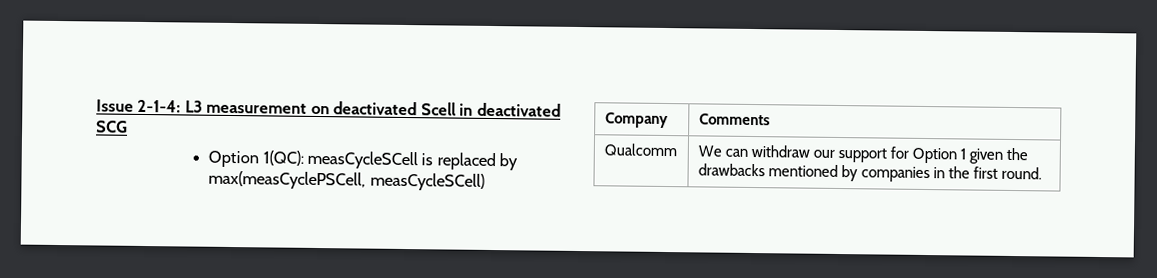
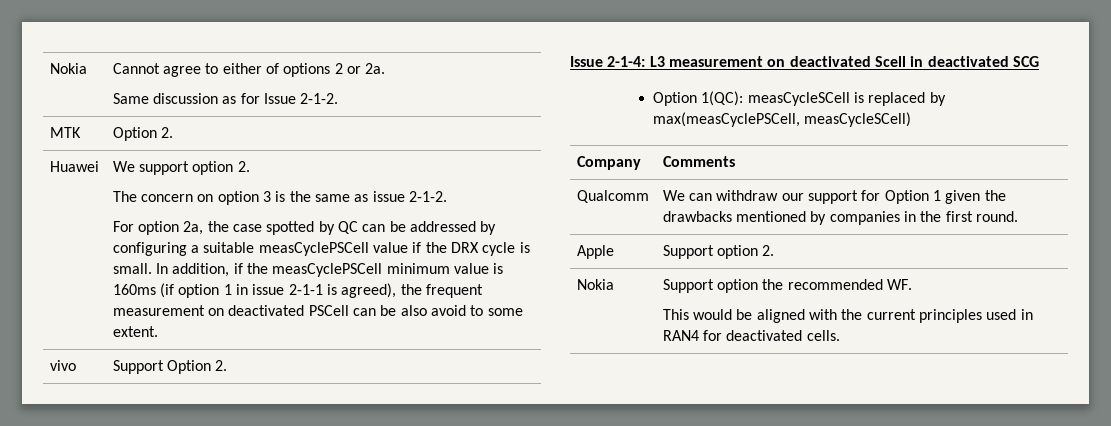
(96, 105) none -> [49,63,87,74] [112,63,386,77] [112,93,339,104] [49,127,81,138] [112,127,174,141] [49,161,99,172] [112,161,250,175] [112,191,447,205] [112,221,497,235] [112,242,530,256] [112,263,504,277] [112,283,483,298] [112,305,523,316] [112,326,158,337] [49,360,76,371] [112,360,228,374] Nokia | Cannot agree to either of options 2 or 2a. // Same discussion as for Issue 2-1-2. // MTK | Option 2. // Huawei | We support option 2. // The concern on option 3 is the same as issue 2-1-2. // For option 2a, the case spotted by QC can be addressed by configuring a suitable measCyclePSCell value if the DRX cycle is small. In addition, if the measCyclePSCell minimum value is 160ms (if option 1 in issue 2-1-1 is agreed), the frequent measurement on deactivated PSCell can be also avoid to some extent. // vivo | Support Option 2. //
(1042, 173) none -> [576,245,614,259] [662,245,775,259] [576,279,614,290] [662,279,913,293] [662,309,1033,323] [662,330,840,341] // Apple | Support option 2. // Nokia | Support option the recommended WF. // This would be aligned with the current principles used in RAN4 for deactivated cells.

